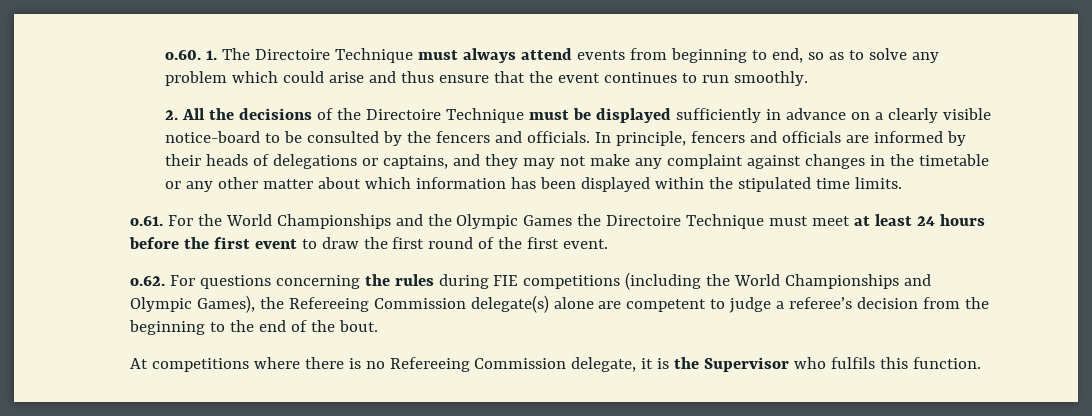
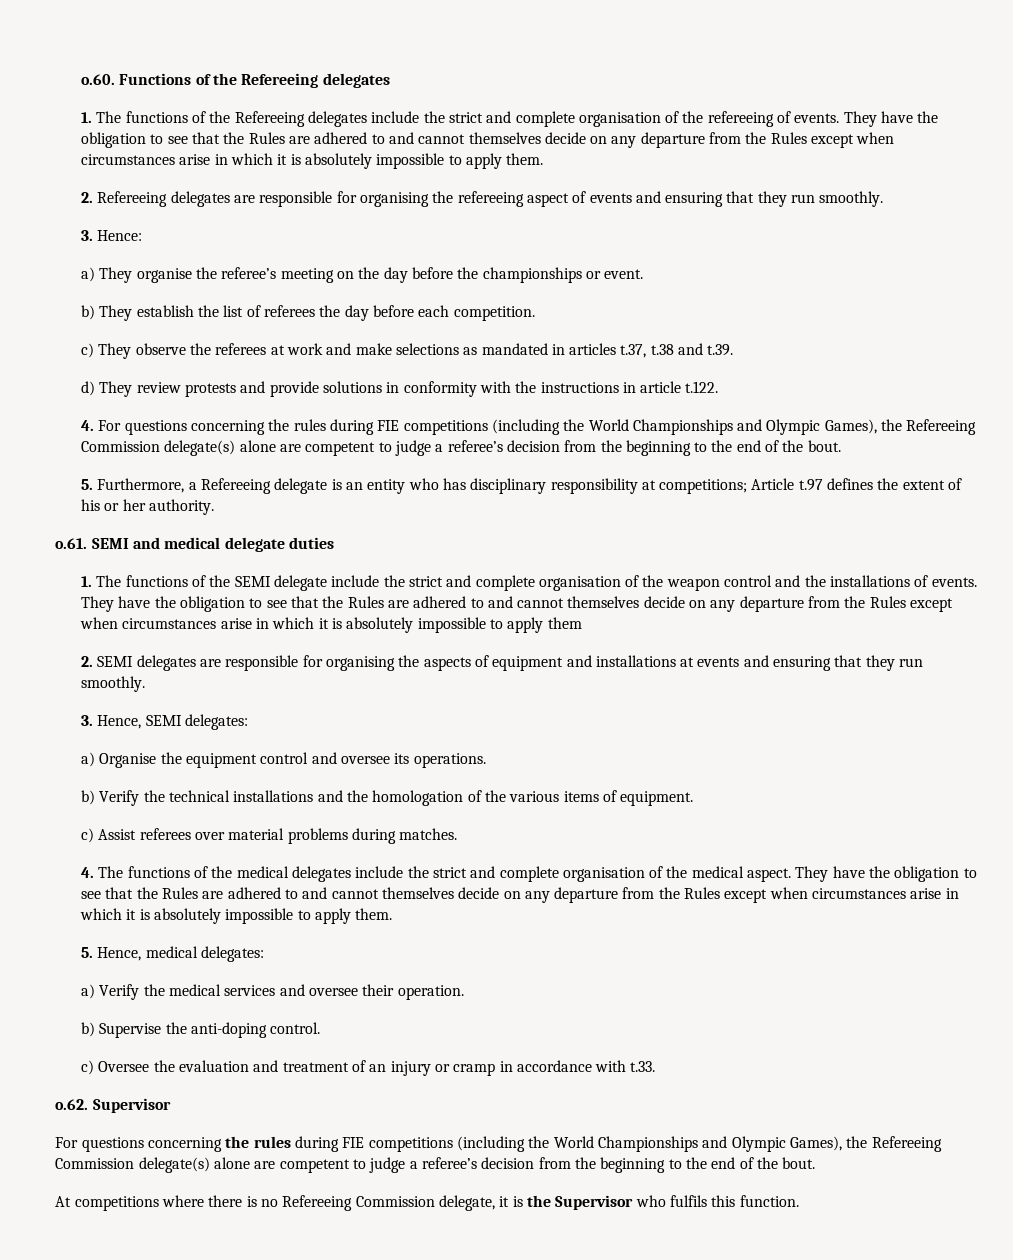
[206,48,939,63] [165,71,808,86] [165,108,991,123] [165,131,966,146] [165,154,989,169] [165,177,902,192] [129,214,986,229] [128,237,609,249] 1. The Directoire Technique must always attend events from beginning to end, so as to solve any problem which could arise and thus ensure that the event continues to run smoothly. // 2. All the decisions of the Directoire Technique must be displayed sufficiently in advance on a clearly visible notice-board to be consulted by the fencers and officials. In principle, fencers and officials are informed by their heads of delegations or captains, and they may not make any complaint against changes in the timetable or any other matter about which information has been displayed within the stipulated time limits. // o.61. For the World Championships and the Olympic Games the Directoire Technique must meet at least 24 hours before the first event to draw the first round of the first event. -> [119,73,390,88] [80,111,939,127] [80,132,895,148] [80,153,544,169] [80,191,884,207] [80,230,143,241] [80,267,644,283] [80,305,535,321] [80,343,734,359] [80,381,719,397] [80,419,977,435] [80,440,841,456] [80,478,963,494] [80,499,214,515] [55,537,335,552] [80,575,977,591] [80,596,954,612] [79,617,582,633] [80,655,924,671] [80,676,145,692] [80,714,248,730] [80,752,486,768] [80,790,694,806] [80,828,458,844] [80,866,977,882] [80,887,959,903] [79,908,393,924] [80,946,264,962] [80,984,464,1000] [80,1022,321,1038] [80,1060,656,1076] Functions of the Refereeing delegates // 1. The functions of the Refereeing delegates include the strict and complete organisation of the refereeing of events. They have the obligation to see that the Rules are adhered to and cannot themselves decide on any departure from the Rules except when circumstances arise in which it is absolutely impossible to apply them. // 2. Refereeing delegates are responsible for organising the refereeing aspect of events and ensuring that they run smoothly. // 3. Hence: // a) They organise the referee’s meeting on the day before the championships or event. // b) They establish the list of referees the day before each competition. // c) They observe the referees at work and make selections as mandated in articles t.37, t.38 and t.39. // d) They review protests and provide solutions in conformity with the instructions in article t.122. // 4. For questions concerning the rules during FIE competitions (including the World Championships and Olympic Games), the Refereeing Commission delegate(s) alone are competent to judge a referee’s decision from the beginning to the end of the bout. // 5. Furthermore, a Refereeing delegate is an entity who has disciplinary responsibility at competitions; Article t.97 defines the extent of his or her authority. // o.61. SEMI and medical delegate duties // 1. The functions of the SEMI delegate include the strict and complete organisation of the weapon control and the installations of events. They have the obligation to see that the Rules are adhered to and cannot themselves decide on any departure from the Rules except when circumstances arise in which it is absolutely impossible to apply them // 2. SEMI delegates are responsible for organising the aspects of equipment and installations at events and ensuring that they run smoothly. // 3. Hence, SEMI delegates: // a) Organise the equipment control and oversee its operations. // b) Verify the technical installations and the homologation of the various items of equipment. // c) Assist referees over material problems during matches. // 4. The functions of the medical delegates include the strict and complete organisation of the medical aspect. They have the obligation to see that the Rules are adhered to and cannot themselves decide on any departure from the Rules except when circumstances arise in which it is absolutely impossible to apply them. // 5. Hence, medical delegates: // a) Verify the medical services and oversee their operation. // b) Supervise the anti-doping control. // c) Oversee the evaluation and treatment of an injury or cramp in accordance with t.33.
(165, 281) none -> [92,1098,171,1113] Supervisor //

